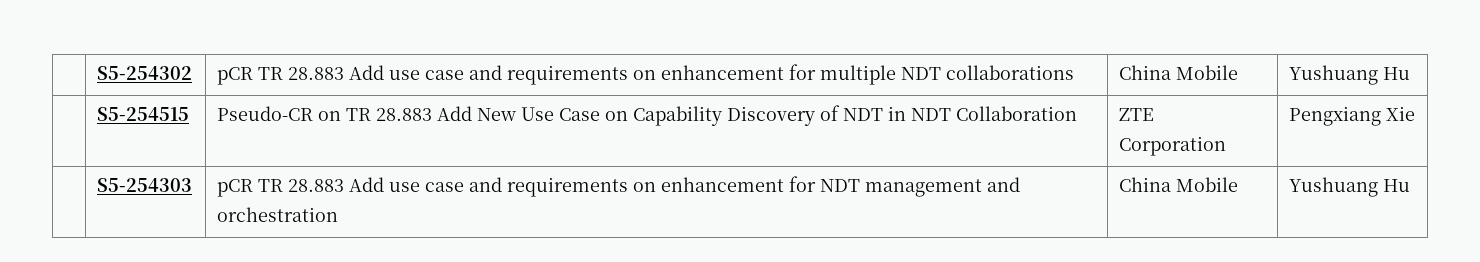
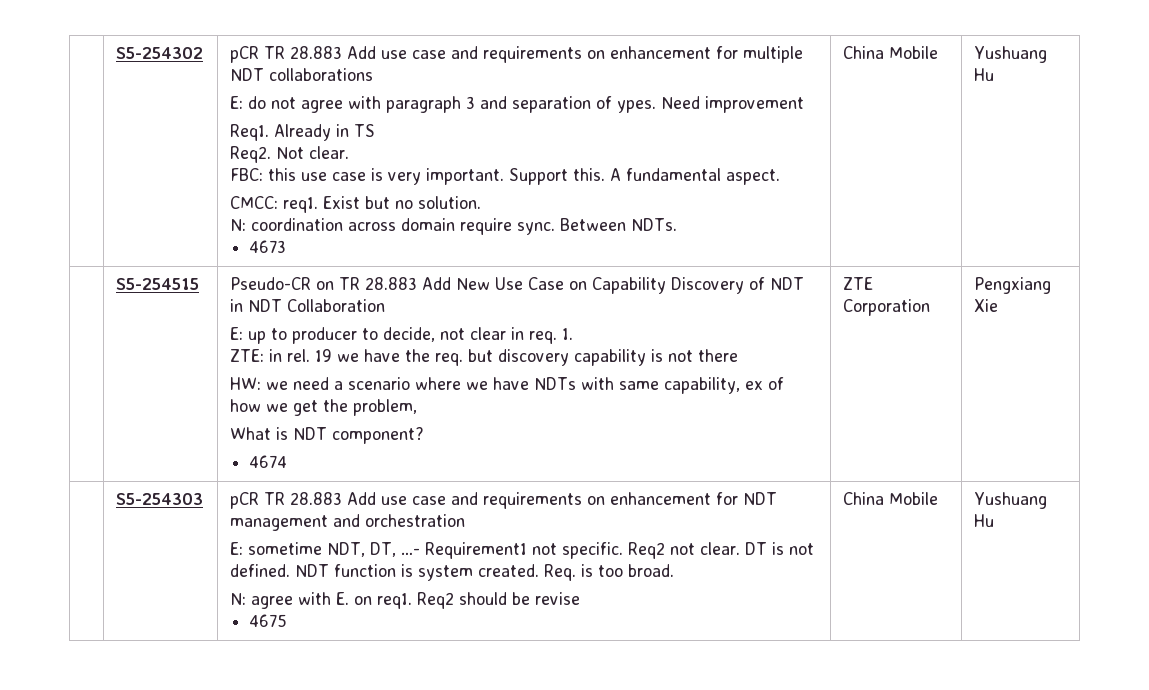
(1075, 72) none -> [229,96,804,113] [229,124,375,141] [229,146,349,163] [229,168,780,185] [229,196,481,213] [229,218,677,235] [249,240,287,253] // E: do not agree with paragraph 3 and separation of ypes. Need improvement // Req1. Already in TS // Req2. Not clear. // FBC: this use case is very important. Support this. A fundamental aspect. // CMCC: req1. Exist but no solution. // N: coordination across domain require sync. Between NDTs. // 4673
(1078, 113) none -> [229,327,573,344] [229,349,738,366] [229,377,784,394] [229,399,417,416] [229,427,424,444] [249,455,288,468] // E: up to producer to decide, not clear in req. 1. // ZTE: in rel. 19 we have the req. but discovery capability is not there // HW: we need a scenario where we have NDTs with same capability, ex of how we get the problem, // What is NDT component? // 4674
(339, 214) none -> [229,542,814,559] [229,564,674,581] [229,592,580,609] [249,614,288,627] // E: sometime NDT, DT, …- Requirement1 not specific. Req2 not clear. DT is not defined. NDT function is system created. Req. is too broad. // N: agree with E. on req1. Req2 should be revise // 4675

